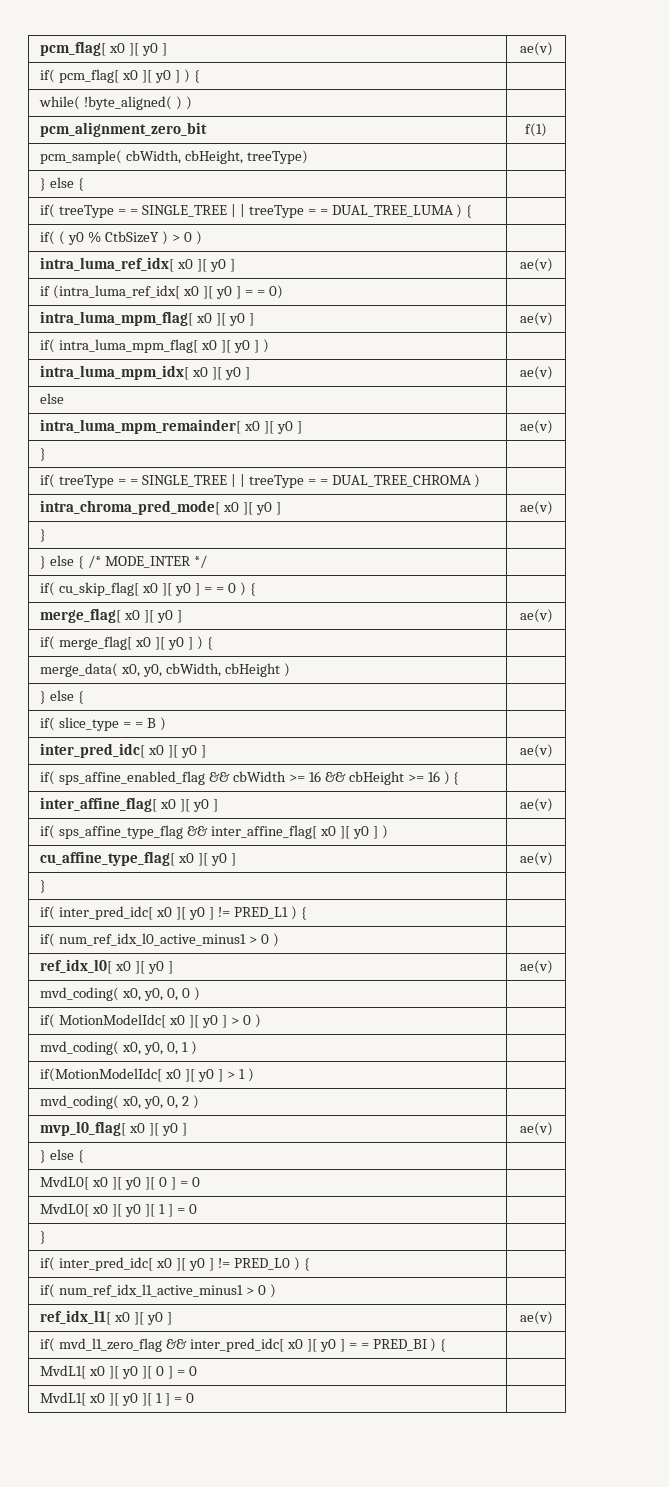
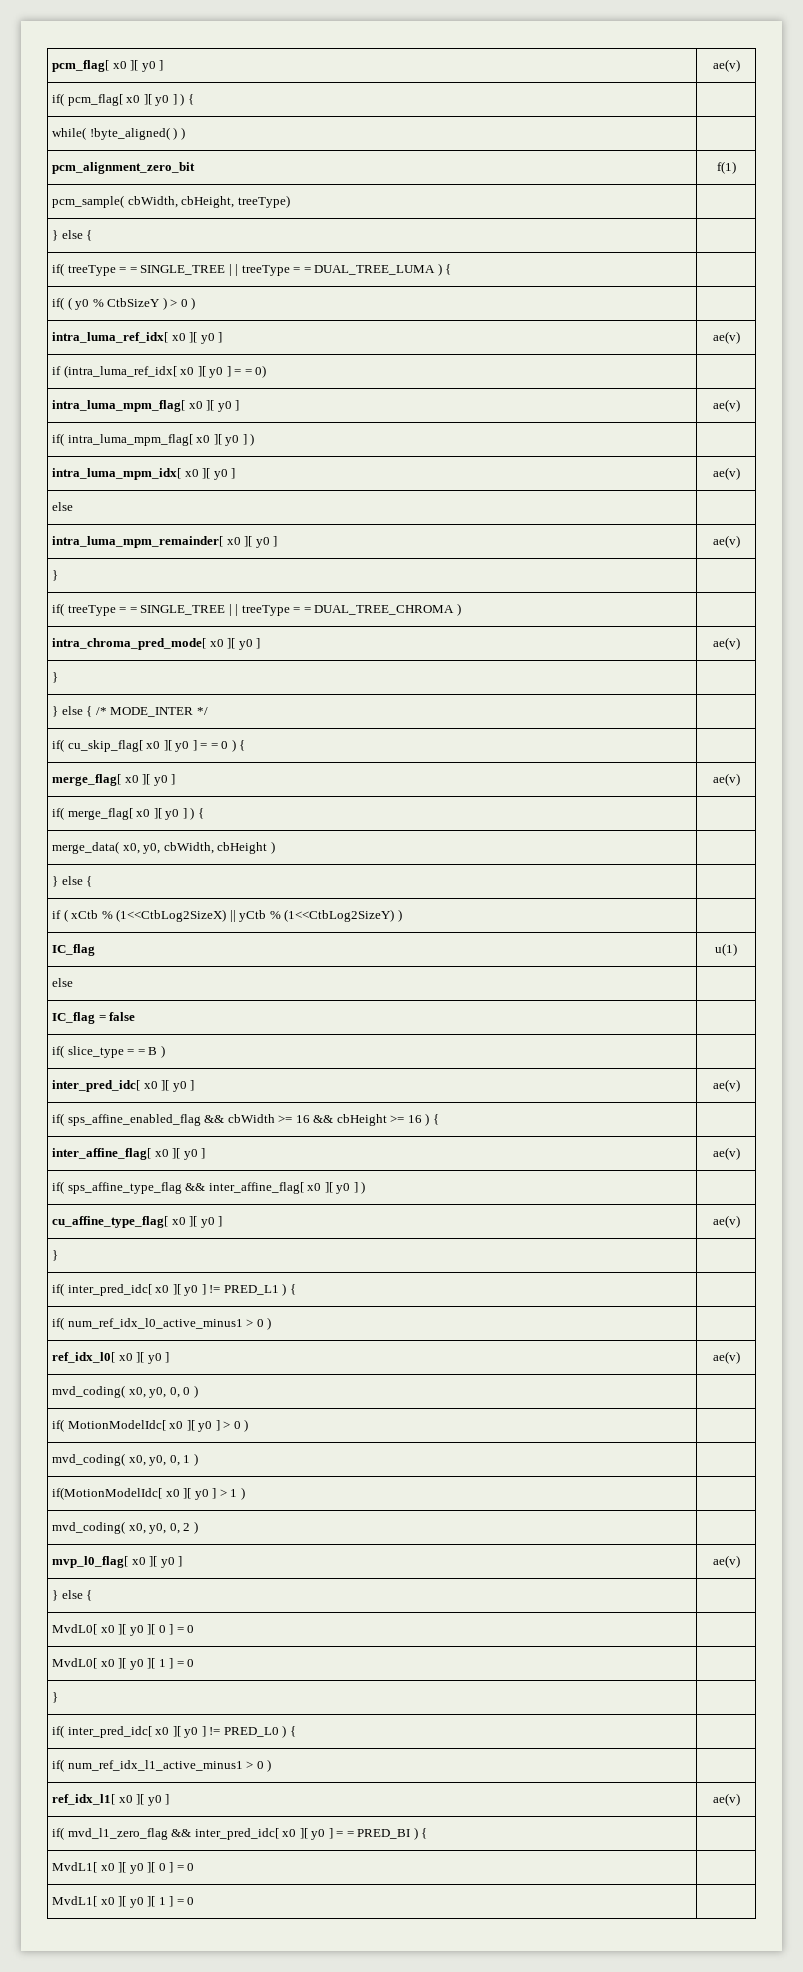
(85, 697) none -> [52,909,402,922] [52,944,96,956] [715,943,737,956] [52,978,74,987] [52,1012,136,1024] // if ( xCtb % (1<<CtbLog2SizeX) || yCtb % (1<<CtbLog2SizeY) ) | // IC_flag | u(1) // else | // IC_flag = false |

